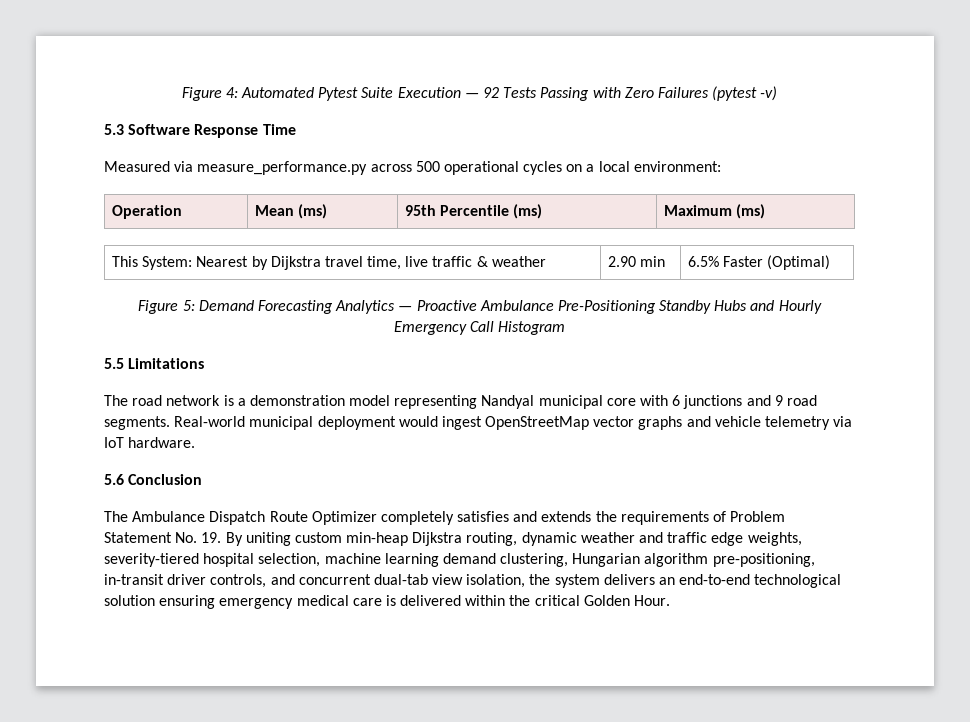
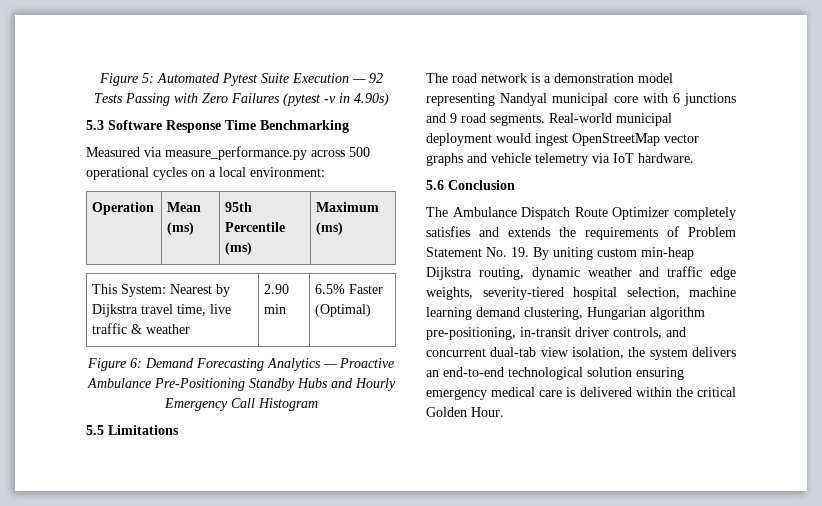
[181,87,238,101] Figure 4: -> [98,73,154,86] Figure 5:
[760,86,778,101] -v) -> [323,93,389,106] -v in 4.90s)
(296, 129) none -> [260,120,349,133] Benchmarking
[182,300,195,311] 5: -> [130,358,142,368] 6:

